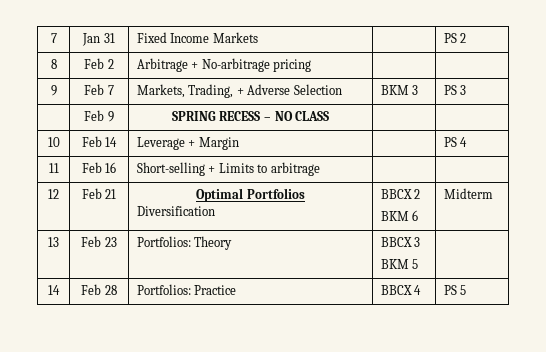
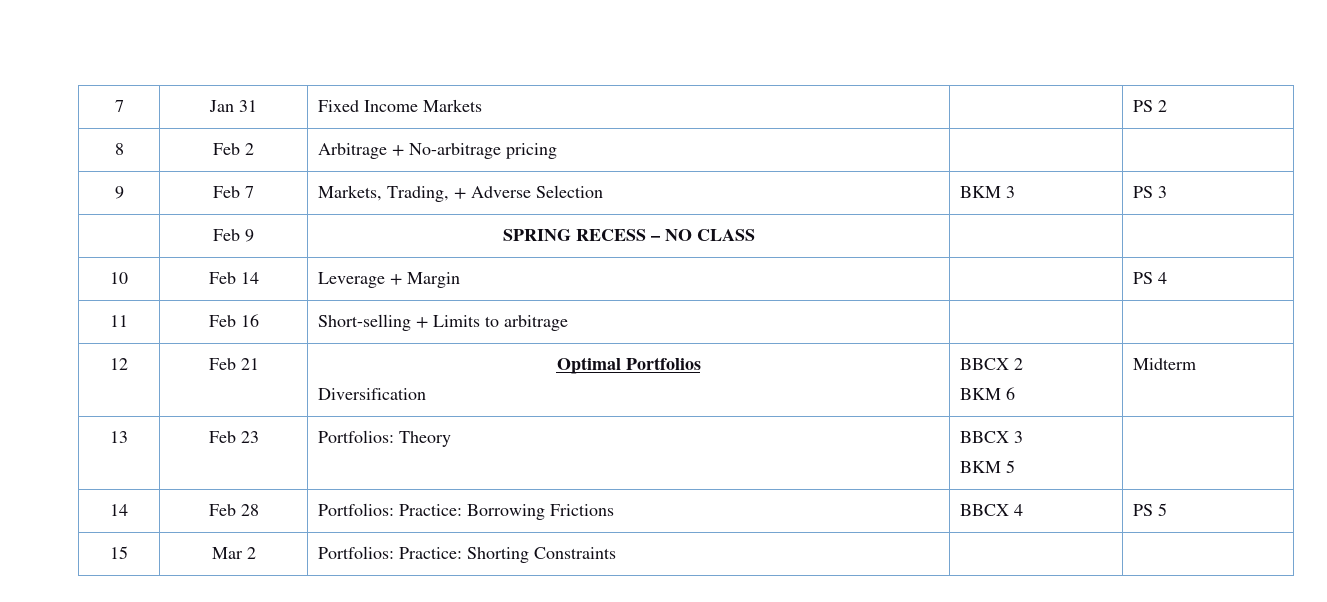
[194,285,237,295] Practice -> [399,504,615,520] Practice: Borrowing Frictions
(467, 290) none -> [110,546,128,559] [211,547,256,559] [318,546,617,563] // 15 | Mar 2 | Portfolios: Practice: Shorting Constraints | |

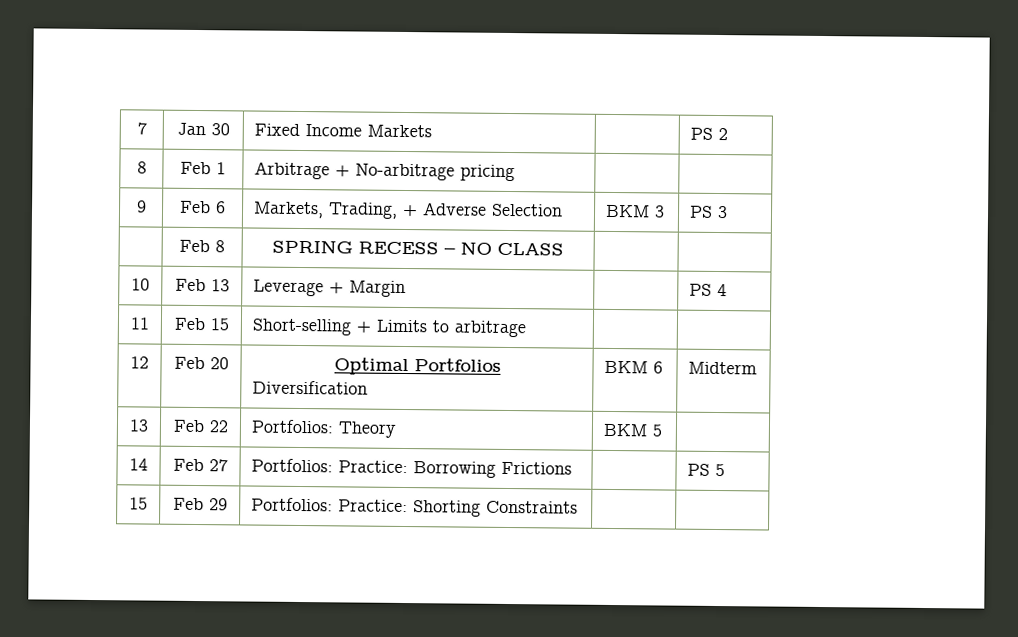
[239,100,257,112] 31 -> [210,123,230,136] 30
[245,143,254,155] 2 -> [216,162,226,175] 1
[245,186,254,198] 7 -> [215,201,226,214] 6
[245,229,254,242] 9 -> [215,240,225,253] 8
[240,272,259,284] 14 -> [210,279,230,292] 13
[240,314,259,327] 16 -> [209,318,229,331] 15
[240,358,259,370] 21 -> [209,357,229,370] 20
[960,358,1024,370] BBCX 2 // -> (369, 387) none
[240,431,259,443] 23 -> [208,420,229,433] 22
[960,431,1024,443] BBCX 3 // -> (398, 429) none
[240,504,259,516] 28 -> [208,459,228,472] 27
[960,504,1024,516] BBCX 4 -> (573, 468) none
[211,547,256,559] Mar 2 -> [172,497,228,511] Feb 29

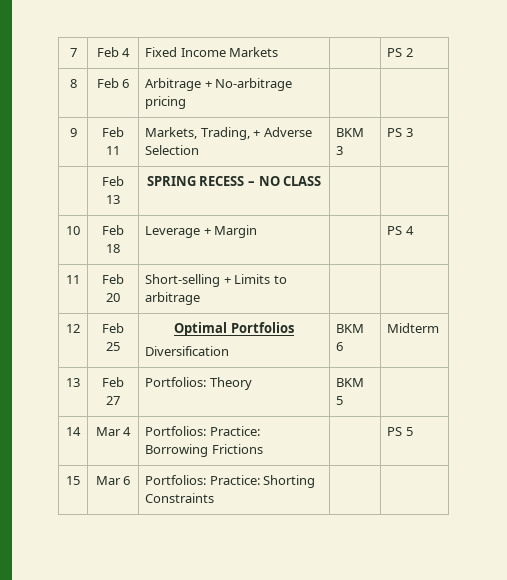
[176,122,230,136] Jan 30 -> [96,47,131,57] Feb 4
[216,162,226,175] 1 -> [122,79,130,88] 6
[215,201,226,214] 6 -> [106,146,120,155] 11
[215,240,225,253] 8 -> [106,195,120,204] 13
[210,279,230,292] 13 -> [106,244,120,253] 18
[209,318,229,331] 15 -> [106,293,120,302] 20
[209,357,229,370] 20 -> [106,342,120,351] 25
[208,420,229,433] 22 -> [106,396,120,405] 27
[172,458,228,472] Feb 27 -> [95,427,132,436] Mar 4
[172,497,228,511] Feb 29 -> [95,476,131,485] Mar 6

